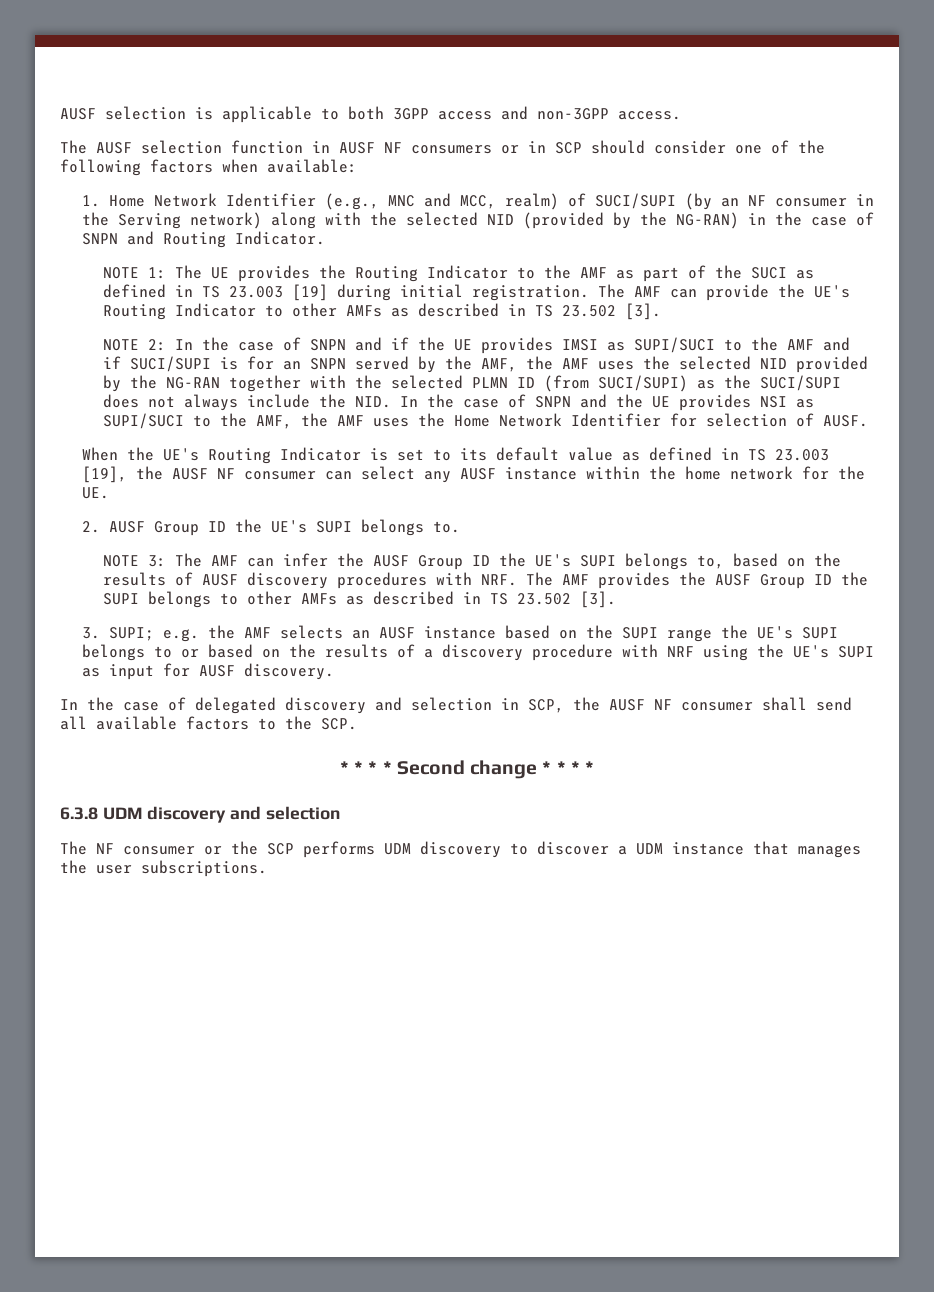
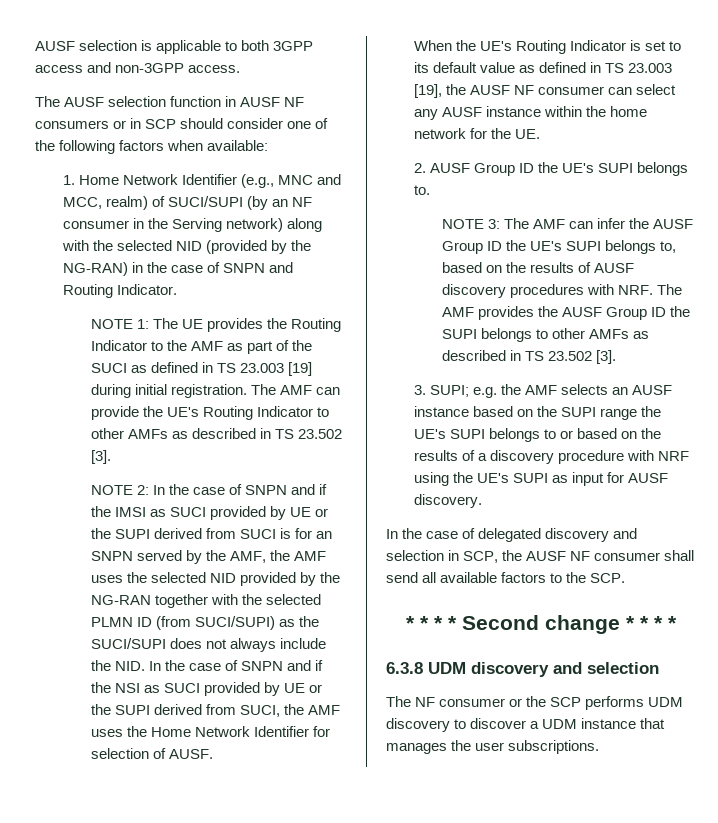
[454,337,851,354] [103,356,212,372] UE provides IMSI as SUPI/SUCI to the AMF and if SUCI/SUPI -> [114,506,328,520] [90,528,276,539] IMSI as SUCI provided by UE or the SUPI derived from SUCI
[616,394,815,411] [103,413,293,429] the UE provides NSI as SUPI/SUCI to the AMF, -> [314,660,323,671] [90,682,322,696] [90,704,280,717] if the NSI as SUCI provided by UE or the SUPI derived from SUCI,

